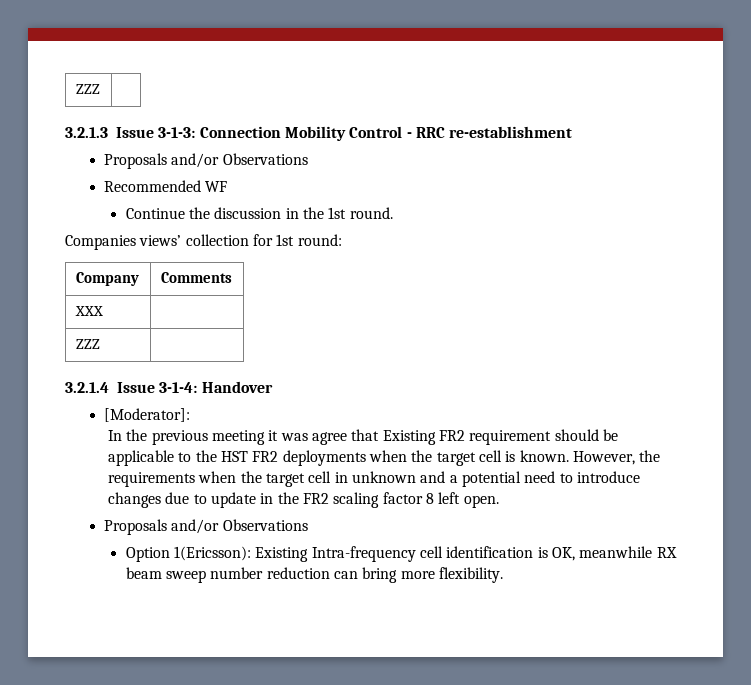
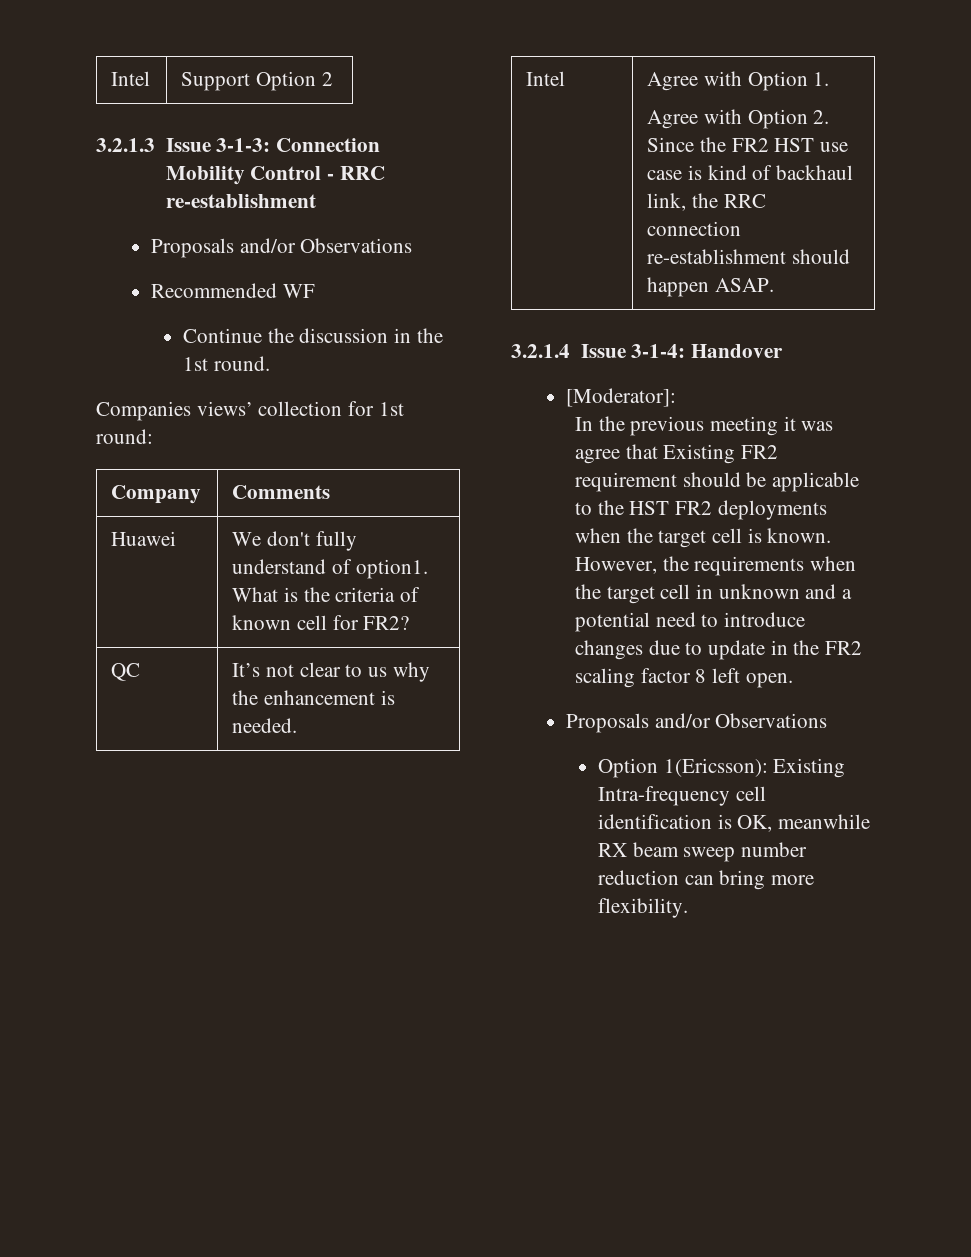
[75,84,100,94] ZZZ | -> [111,71,151,86] [181,71,333,91] Intel | Support Option 2
[74,306,103,316] [75,339,100,349] XXX | // ZZZ | -> [111,531,177,546] [232,531,357,551] [232,559,428,579] [232,587,421,602] [232,615,410,630] [111,663,141,681] [232,662,430,682] [232,690,395,705] [232,718,298,733] [526,71,566,86] [647,71,830,91] [647,109,830,129] [647,137,849,152] [647,165,854,180] [647,193,766,211] [647,221,742,236] [647,249,850,264] [647,277,774,297] Huawei | We don't fully understand of option1. What is the criteria of known cell for FR2? // QC | It’s not clear to us why the enhancement is needed. // Intel | Agree with Option 1. // Agree with Option 2. Since the FR2 HST use case is kind of backhaul link, the RRC connection re-establishment should happen ASAP.

